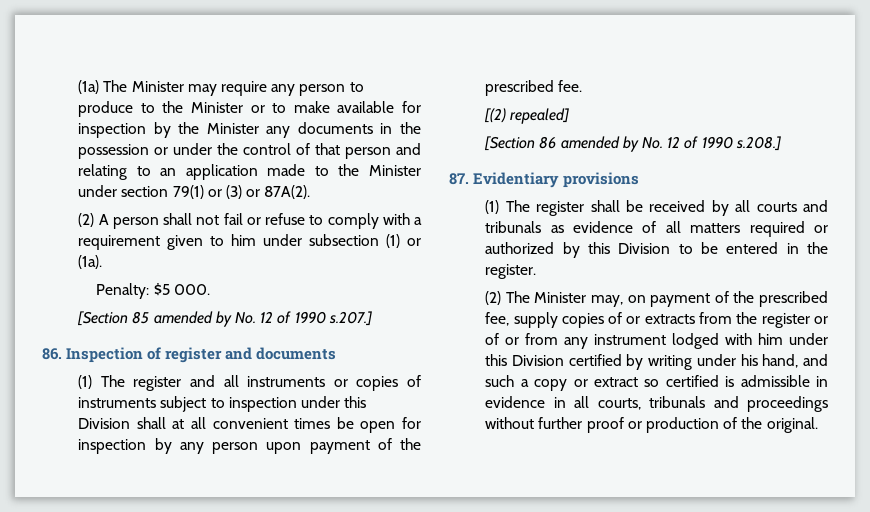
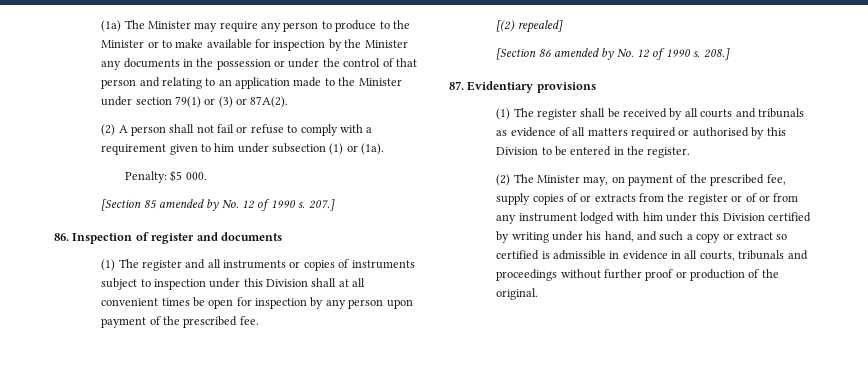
[328,311,372,326] s.207.] -> [298,199,335,211] s. 207.]
[735,136,781,151] s.208.] -> [693,48,730,60] s. 208.]
[485,242,555,254] authorized -> [692,127,749,137] authorised

